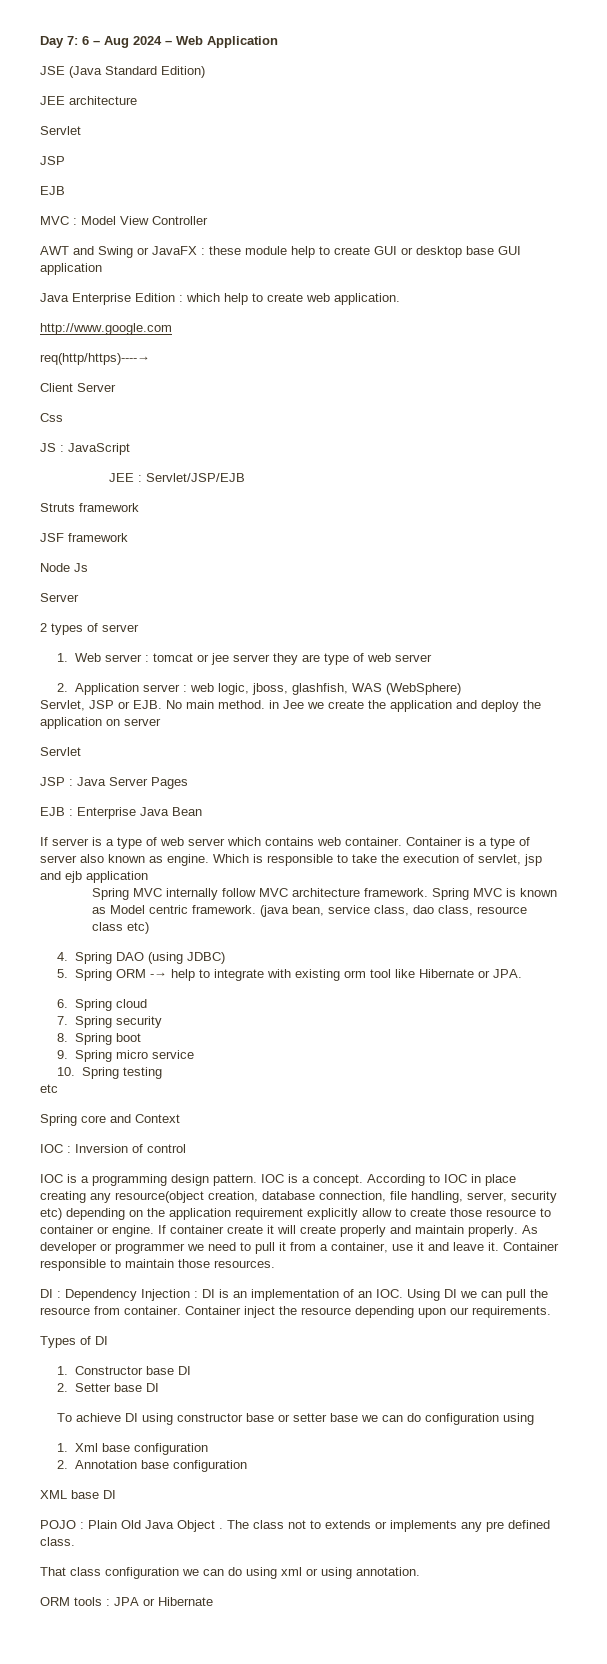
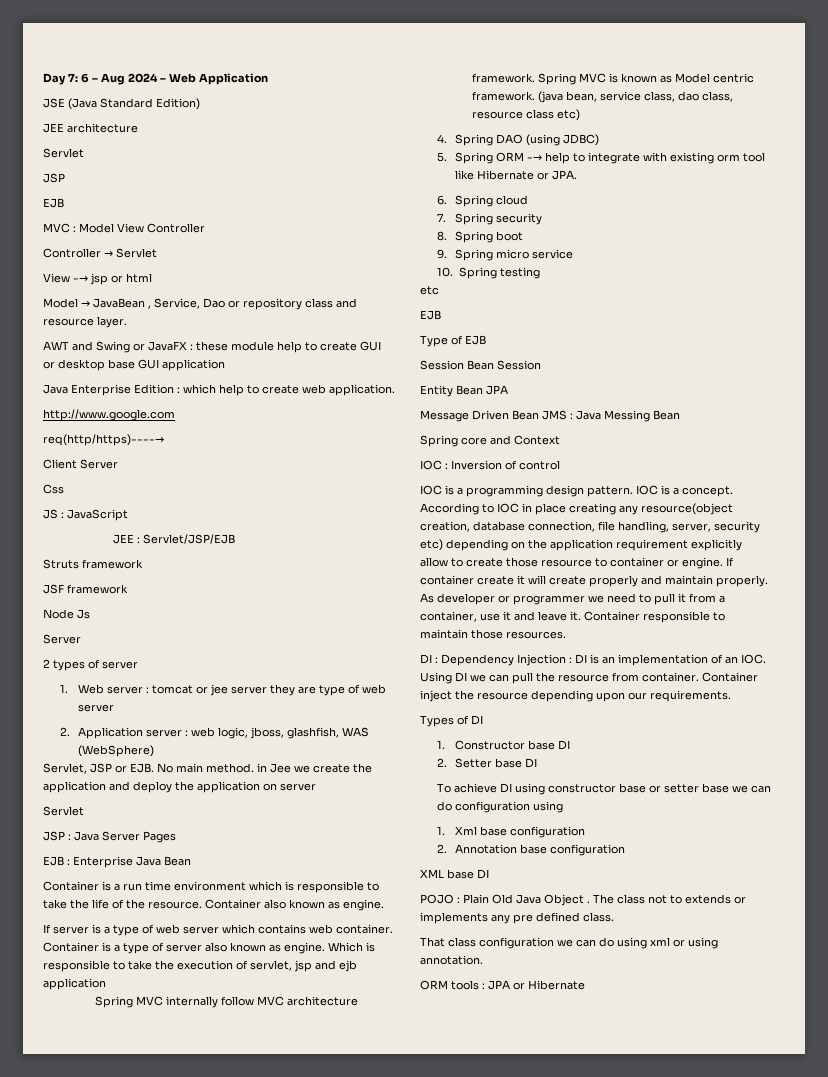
(208, 220) none -> [43,248,157,258] [43,273,152,285] [43,298,357,310] [43,316,127,328] // Controller → Servlet // View -→ jsp or html // Model → JavaBean , Service, Dao or repository class and resource layer.
(202, 811) none -> [43,881,379,893] [43,899,384,911] // Container is a run time environment which is responsible to take the life of the resource. Container also known as engine.
(58, 1088) none -> [420,310,441,320] [420,335,486,347] [420,360,541,370] [420,385,508,397] [420,410,680,422] // EJB // Type of EJB // Session Bean Session // Entity Bean JPA // Message Driven Bean JMS : Java Messing Bean

